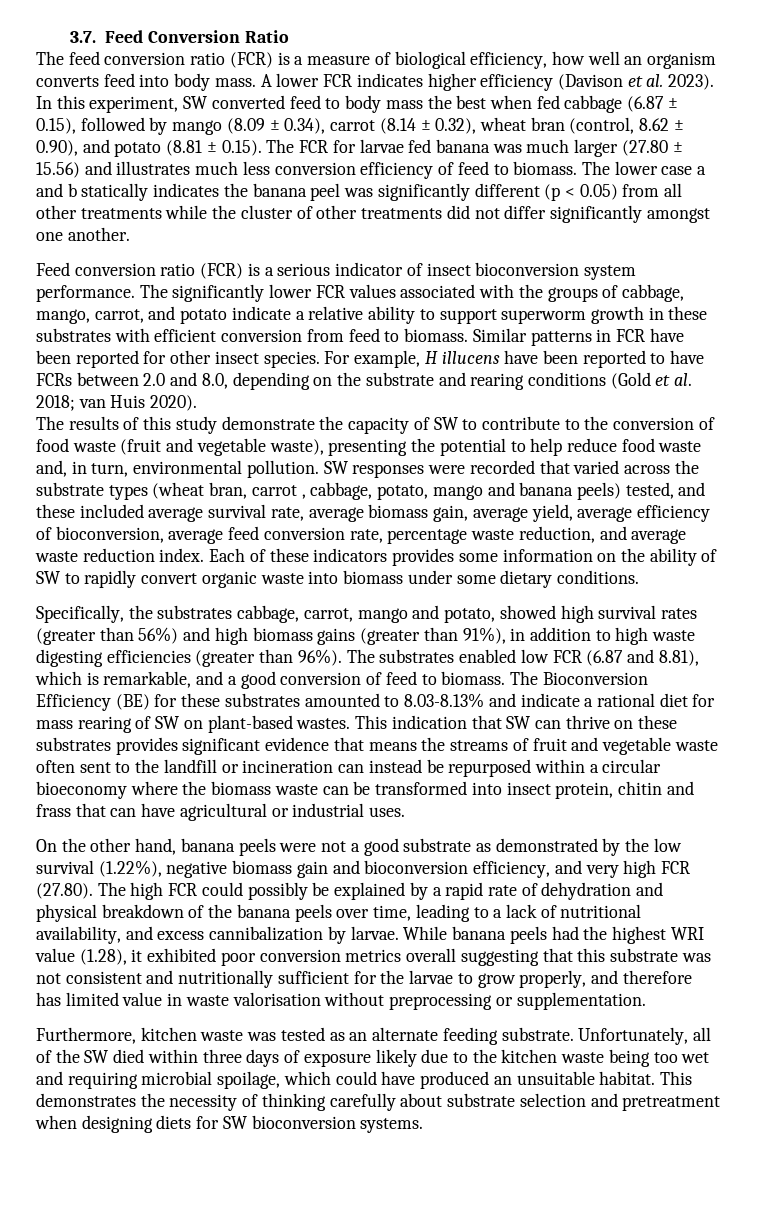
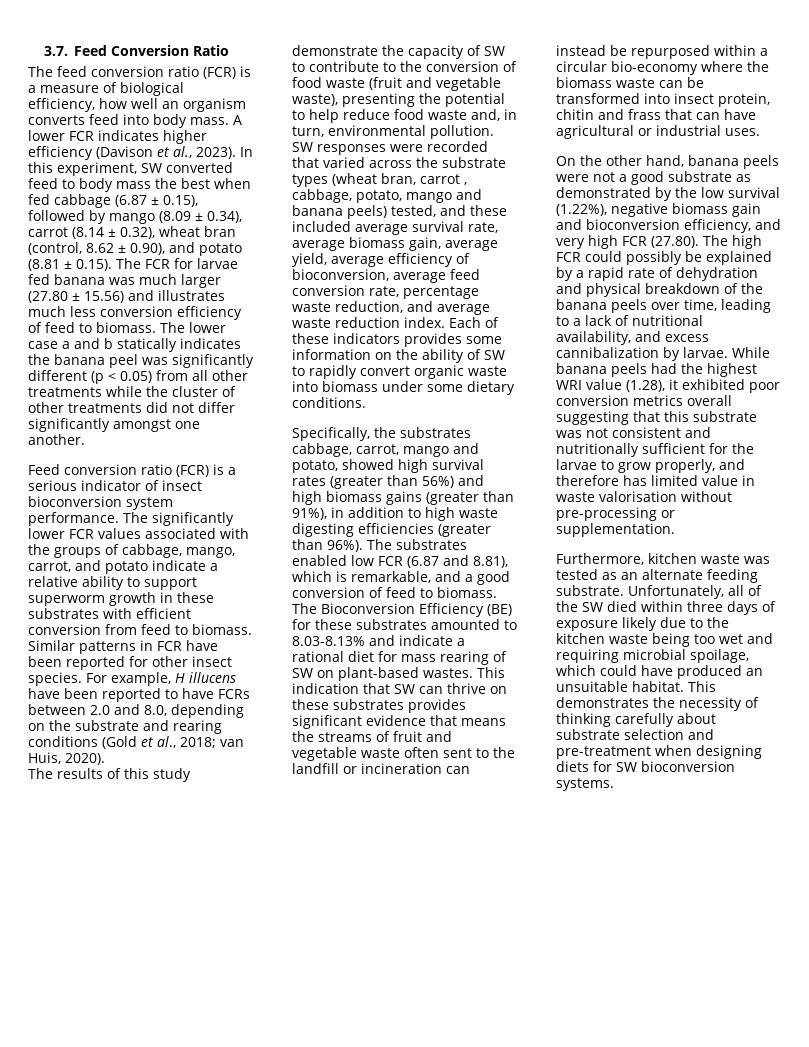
[646,74,664,87] al. -> [173,146,192,158] al.,
[674,373,693,386] al. -> [157,736,176,748] al.,
[110,395,146,408] Huis -> [28,752,61,764] Huis,
[36,781,127,799] bioeconomy -> [611,61,698,75] bio-economy
[389,993,493,1010] preprocessing -> [556,507,657,521] pre-processing
[622,1096,721,1111] pretreatment -> [556,746,651,759] pre-treatment

